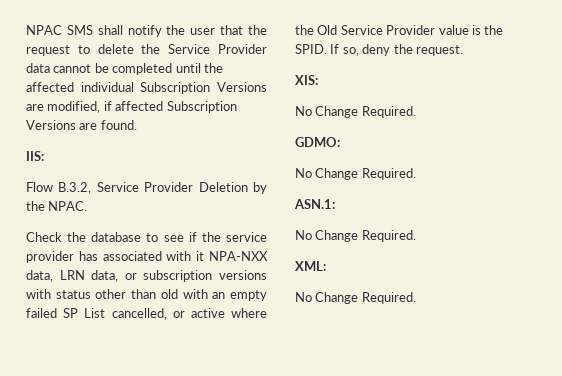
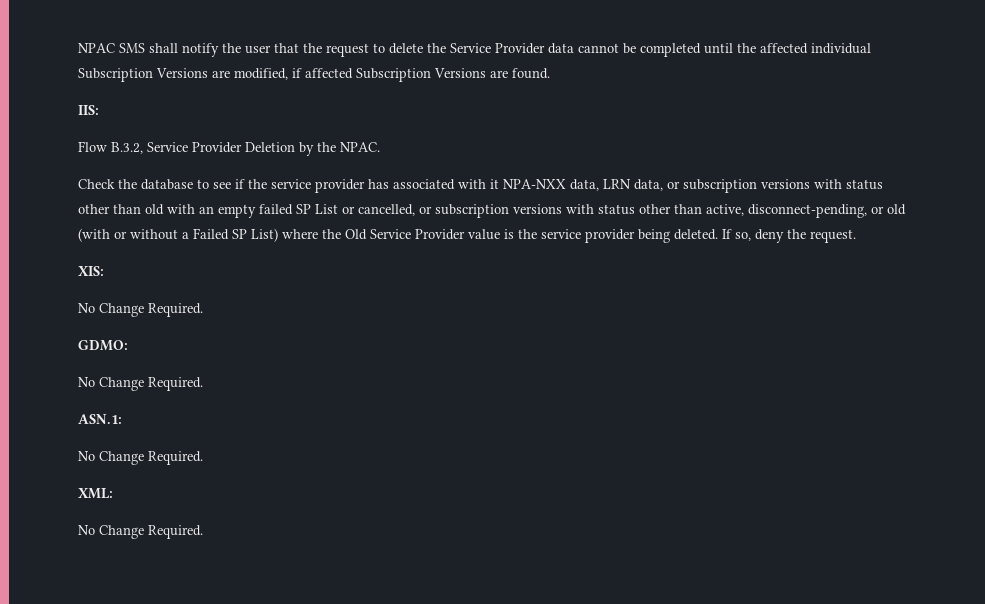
(106, 313) none -> [342,206,355,214] or
[190,308,225,318] active -> [435,204,906,218] [78,228,278,242] subscription versions with status other than active, disconnect-pending, or old (with or without a Failed SP List)
[295,44,327,54] SPID. -> [541,229,718,243] service provider being deleted.

